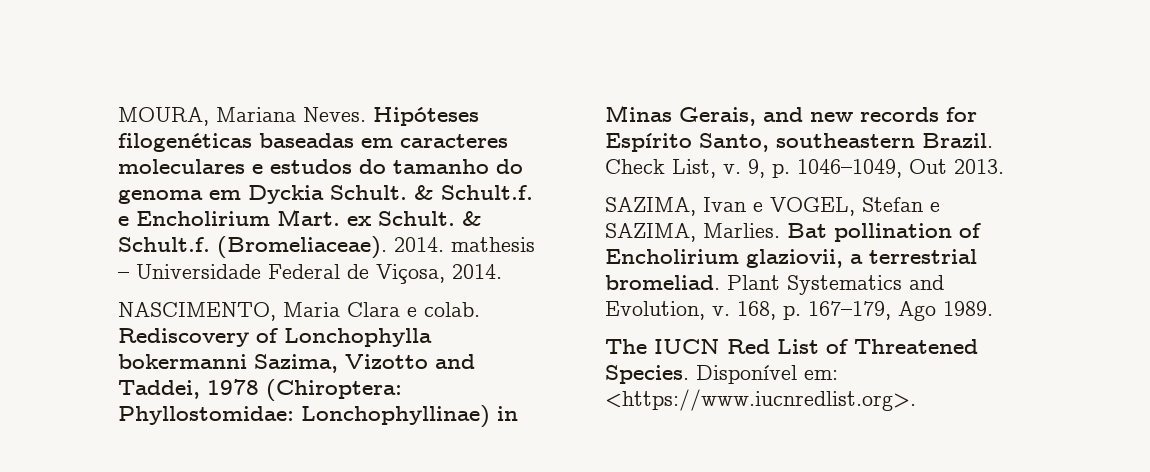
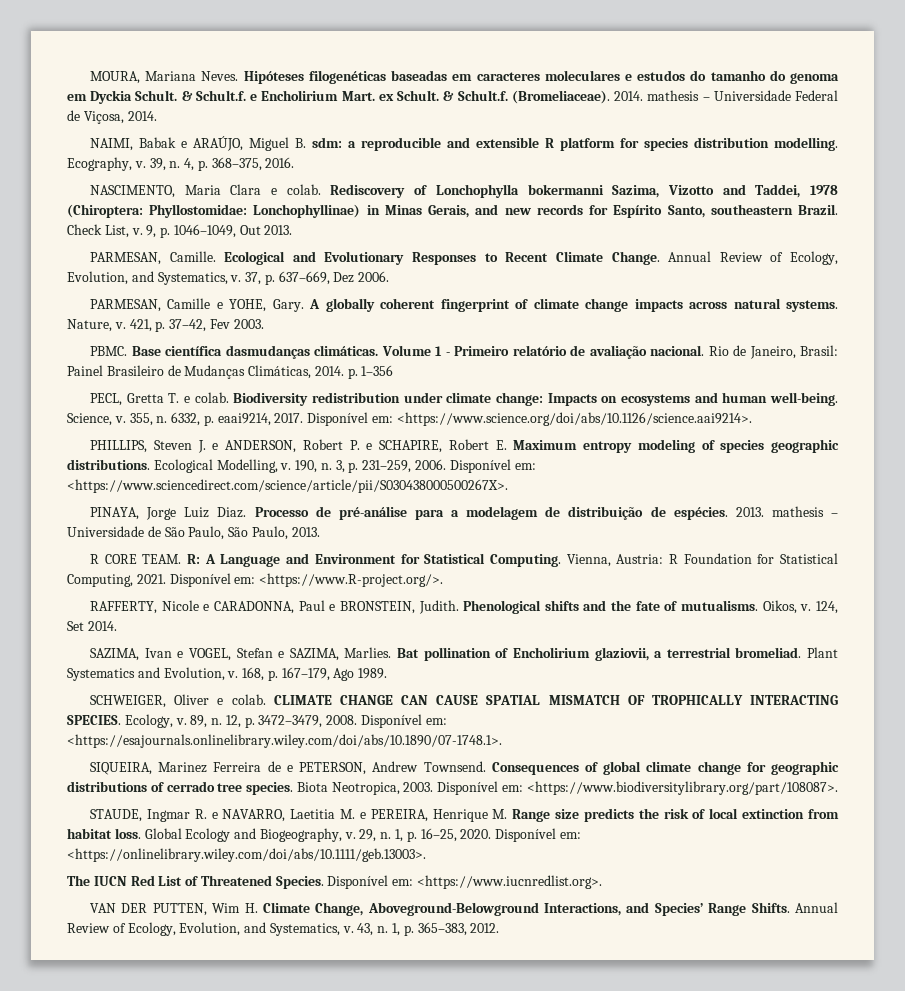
(502, 271) none -> [90,136,838,151] [67,157,295,171] // NAIMI, Babak e ARAÚJO, Miguel B. sdm: a reproducible and extensible R platform for species distribution modelling. Ecography, v. 39, n. 4, p. 368–375, 2016.
(1004, 166) none -> [90,251,839,265] [67,271,390,285] [90,298,838,312] [67,319,264,332] [90,345,839,359] [67,365,394,379] [90,392,839,406] [67,412,752,426] [90,439,839,453] [67,459,536,473] [67,479,508,493] [90,506,839,520] [67,526,320,540] [90,553,838,567] [67,573,444,587] [90,600,839,614] [67,621,117,631] // PARMESAN, Camille. Ecological and Evolutionary Responses to Recent Climate Change. Annual Review of Ecology, Evolution, and Systematics, v. 37, p. 637–669, Dez 2006. // PARMESAN, Camille e YOHE, Gary. A globally coherent fingerprint of climate change impacts across natural systems. Nature, v. 421, p. 37–42, Fev 2003. // PBMC. Base científica dasmudanças climáticas. Volume 1 - Primeiro relatório de avaliação nacional. Rio de Janeiro, Brasil: Painel Brasileiro de Mudanças Climáticas, 2014. p. 1–356 // PECL, Gretta T. e colab. Biodiversity redistribution under climate change: Impacts on ecosystems and human well-being. Science, v. 355, n. 6332, p. eaai9214, 2017. Disponível em: <https://www.science.org/doi/abs/10.1126/science.aai9214>. // PHILLIPS, Steven J. e ANDERSON, Robert P. e SCHAPIRE, Robert E. Maximum entropy modeling of species geographic distributions. Ecological Modelling, v. 190, n. 3, p. 231–259, 2006. Disponível em: <https://www.sciencedirect.com/science/article/pii/S030438000500267X>. // PINAYA, Jorge Luiz Diaz. Processo de pré-análise para a modelagem de distribuição de espécies. 2013. mathesis – Universidade de São Paulo, São Paulo, 2013. // R CORE TEAM. R: A Language and Environment for Statistical Computing. Vienna, Austria: R Foundation for Statistical Computing, 2021. Disponível em: <https://www.R-project.org/>. // RAFFERTY, Nicole e CARADONNA, Paul e BRONSTEIN, Judith. Phenological shifts and the fate of mutualisms. Oikos, v. 124, Set 2014.
(993, 308) none -> [90,694,838,708] [67,714,447,728] [67,734,502,748] [90,761,839,775] [67,781,838,795] [90,808,839,822] [67,828,581,842] [67,848,426,862] // SCHWEIGER, Oliver e colab. CLIMATE CHANGE CAN CAUSE SPATIAL MISMATCH OF TROPHICALLY INTERACTING SPECIES. Ecology, v. 89, n. 12, p. 3472–3479, 2008. Disponível em: <https://esajournals.onlinelibrary.wiley.com/doi/abs/10.1890/07-1748.1>. // SIQUEIRA, Marinez Ferreira de e PETERSON, Andrew Townsend. Consequences of global climate change for geographic distributions of cerrado tree species. Biota Neotropica, 2003. Disponível em: <https://www.biodiversitylibrary.org/part/108087>. // STAUDE, Ingmar R. e NAVARRO, Laetitia M. e PEREIRA, Henrique M. Range size predicts the risk of local extinction from habitat loss. Global Ecology and Biogeography, v. 29, n. 1, p. 16–25, 2020. Disponível em: <https://onlinelibrary.wiley.com/doi/abs/10.1111/geb.13003>.
(916, 400) none -> [90,902,838,916] [67,922,500,936] // VAN DER PUTTEN, Wim H. Climate Change, Aboveground-Belowground Interactions, and Species’ Range Shifts. Annual Review of Ecology, Evolution, and Systematics, v. 43, n. 1, p. 365–383, 2012.

